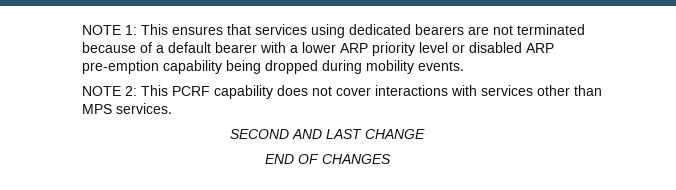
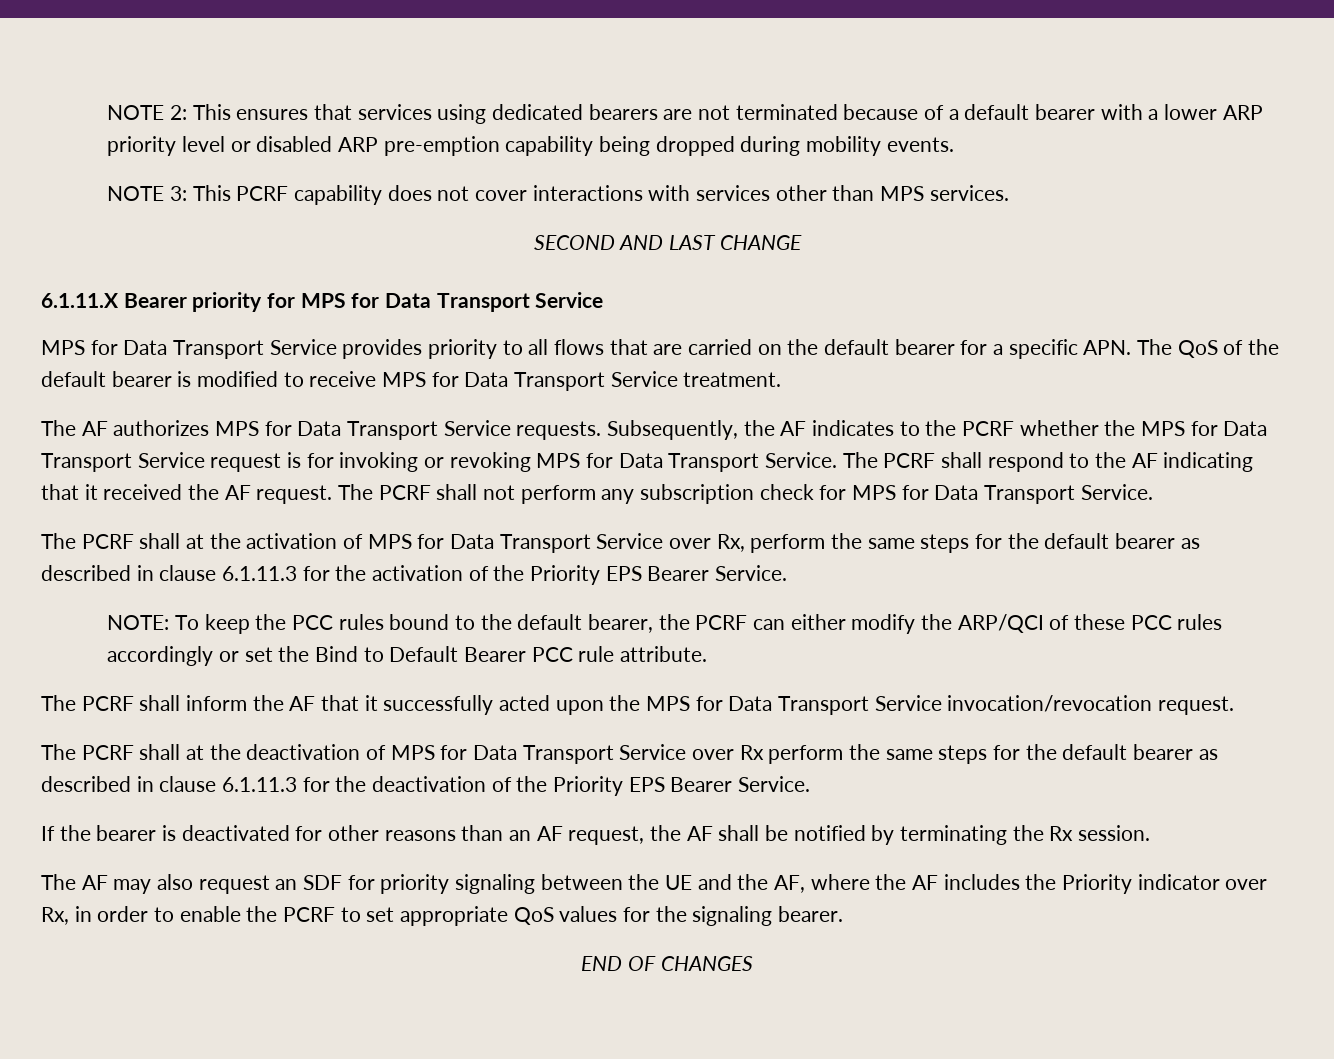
[81,25,137,35] NOTE 1: -> [107,105,187,120] NOTE 2:
[124,86,137,96] 2: -> [169,186,187,201] 3:
(425, 134) none -> [41,292,604,312] [41,339,1280,359] [41,371,782,391] [41,420,1268,440] [41,452,1254,472] [41,484,1153,504] [41,533,1200,553] [41,565,788,585] [107,614,1223,634] [107,646,707,666] [41,695,1235,715] [41,744,1218,764] [41,776,811,796] [41,825,1151,845] [41,874,1268,894] [41,906,844,926] // 6.1.11.X Bearer priority for MPS for Data Transport Service // MPS for Data Transport Service provides priority to all flows that are carried on the default bearer for a specific APN. The QoS of the default bearer is modified to receive MPS for Data Transport Service treatment. // The AF authorizes MPS for Data Transport Service requests. Subsequently, the AF indicates to the PCRF whether the MPS for Data Transport Service request is for invoking or revoking MPS for Data Transport Service. The PCRF shall respond to the AF indicating that it received the AF request. The PCRF shall not perform any subscription check for MPS for Data Transport Service. // The PCRF shall at the activation of MPS for Data Transport Service over Rx, perform the same steps for the default bearer as described in clause 6.1.11.3 for the activation of the Priority EPS Bearer Service. // NOTE: To keep the PCC rules bound to the default bearer, the PCRF can either modify the ARP/QCI of these PCC rules accordingly or set the Bind to Default Bearer PCC rule attribute. // The PCRF shall inform the AF that it successfully acted upon the MPS for Data Transport Service invocation/revocation request. // The PCRF shall at the deactivation of MPS for Data Transport Service over Rx perform the same steps for the default bearer as described in clause 6.1.11.3 for the deactivation of the Priority EPS Bearer Service. // If the bearer is deactivated for other reasons than an AF request, the AF shall be notified by terminating the Rx session. // The AF may also request an SDF for priority signaling between the UE and the AF, where the AF includes the Priority indicator over Rx, in order to enable the PCRF to set appropriate QoS values for the signaling bearer.

